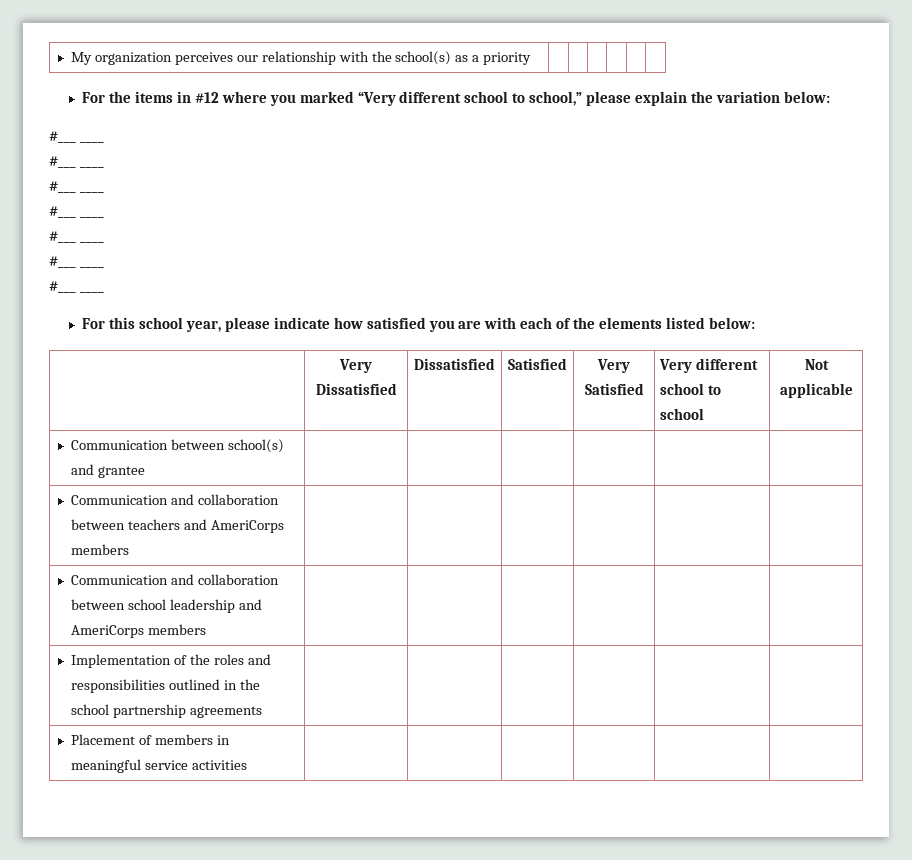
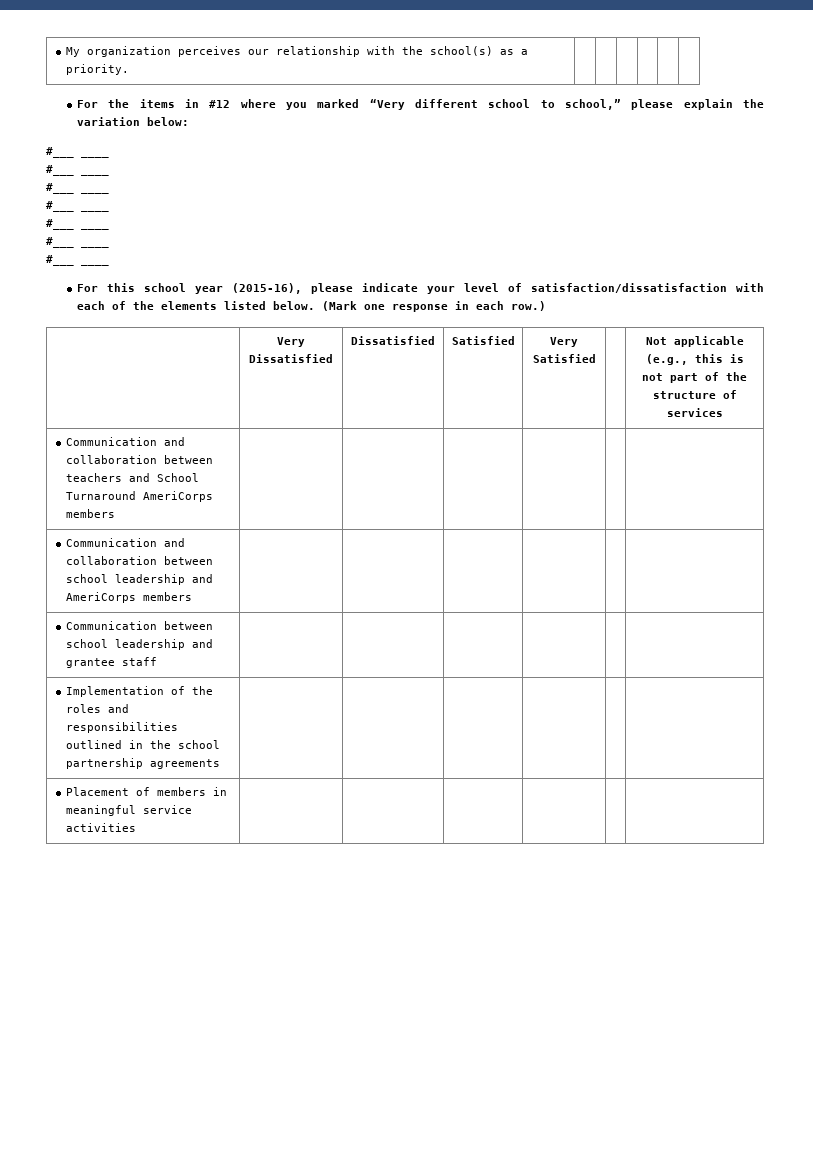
[483,52,532,65] priority -> [65,64,129,75] priority.
[185,317,482,332] year, please indicate how satisfied you are -> [195,283,728,294] year (2015-16), please indicate your level of satisfaction/dissatisfaction
[708,317,755,329] below: -> [273,301,547,312] below. (Mark one response in each row.)
[659,358,758,373] [660,383,721,395] [660,408,705,420] [804,359,829,370] [779,383,853,398] [71,439,284,453] [71,464,145,478] Very different school to school | Not applicable // Communication between school(s) and grantee | | | | | | -> [645,336,744,347] [645,354,744,365] [642,372,748,383] [652,390,737,399] [666,408,723,417] | Not applicable (e.g., this is not part of the structure of services
(207, 524) none -> [156,473,199,482] [65,491,136,500] School Turnaround
(206, 629) none -> [65,621,213,630] [65,639,213,650] [65,657,157,668] // Communication between school leadership and grantee staff | | | | | |

